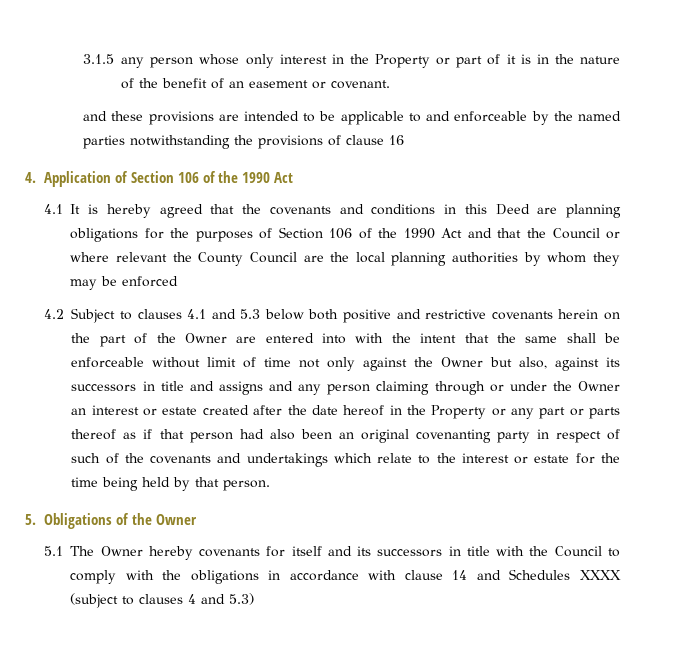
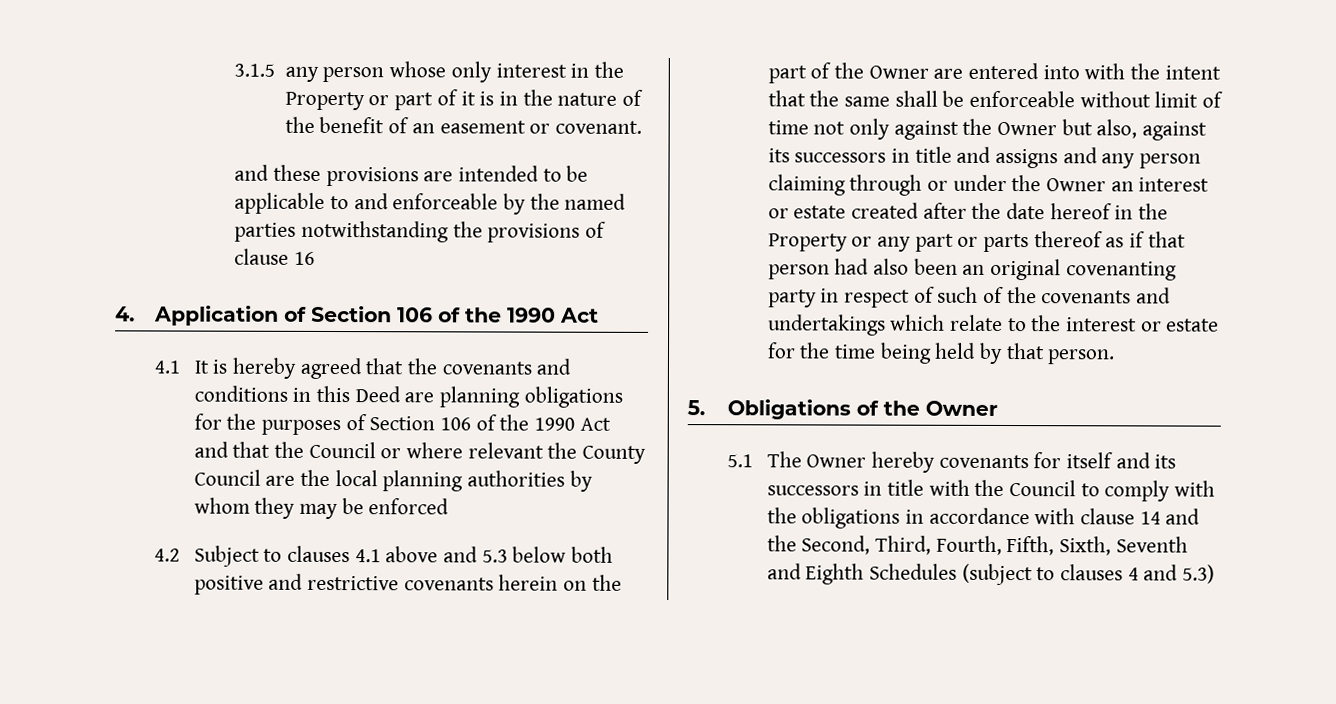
(207, 314) none -> [385,546,439,563] above
[509,569,622,580] Schedules XXXX -> [766,535,1188,556] [766,563,957,585] the Second, Third, Fourth, Fifth, Sixth, Seventh and Eighth Schedules

